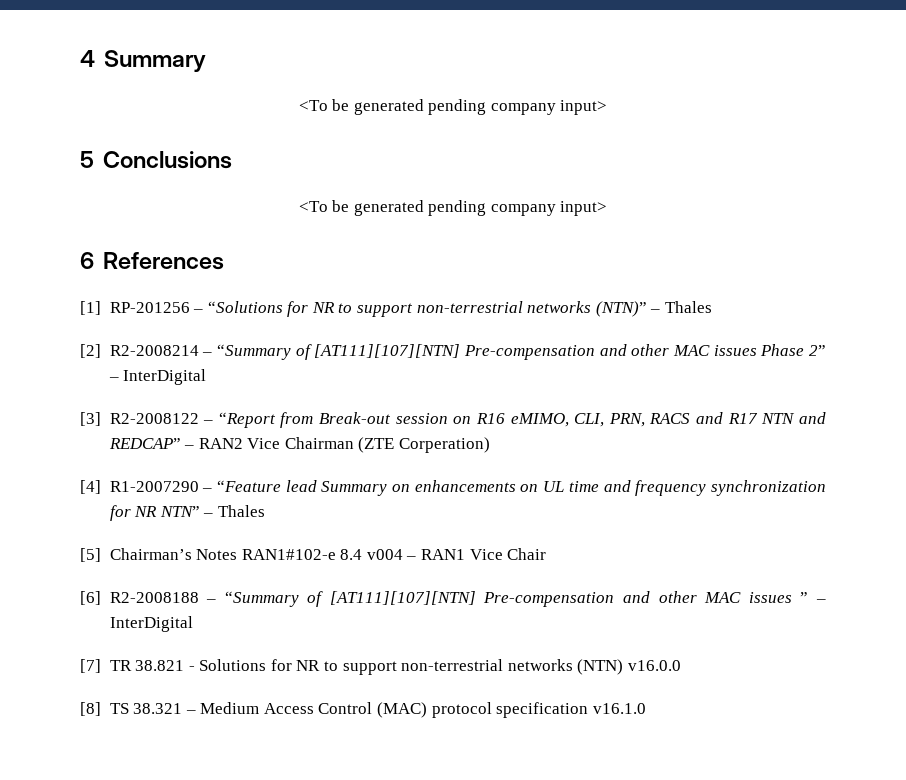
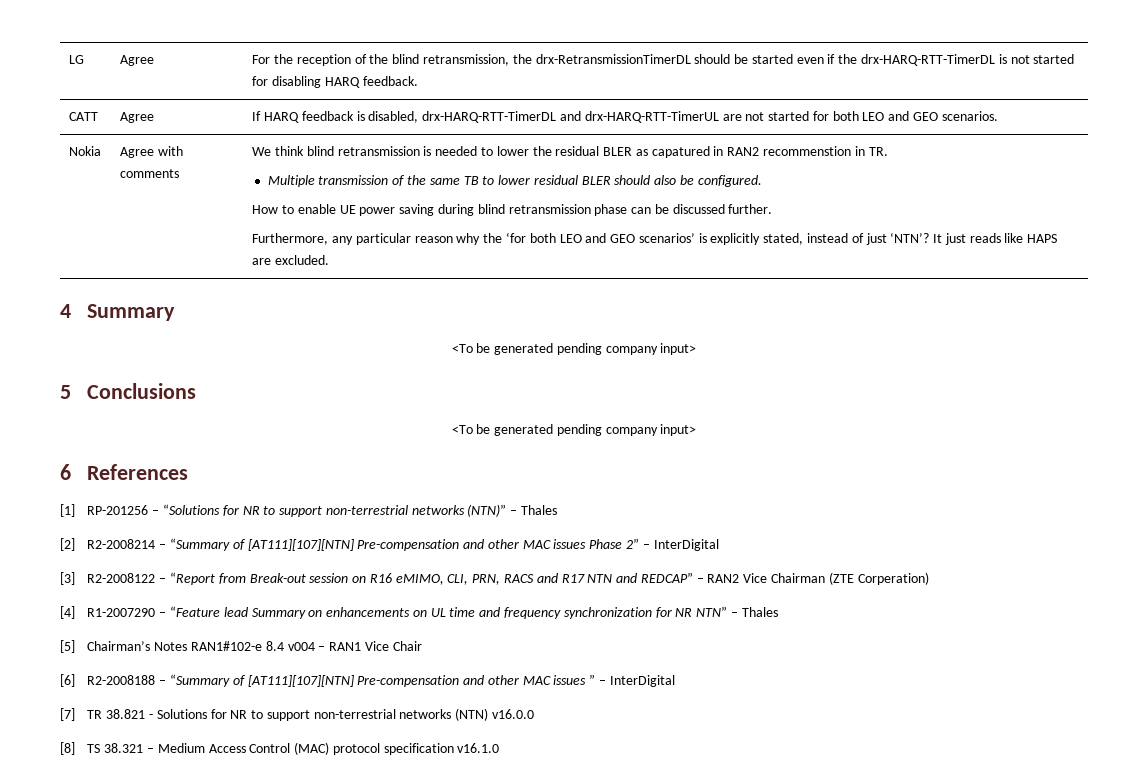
(80, 58) none -> [69,55,85,64] [120,55,155,66] [252,54,1075,66] [252,76,418,88] [69,112,99,121] [120,112,155,123] [252,111,998,123] [69,146,102,156] [120,146,184,158] [120,169,180,178] [252,146,888,158] [267,175,762,187] [252,204,773,216] [252,232,1058,245] [252,255,330,265] LG | Agree | For the reception of the blind retransmission, the drx-RetransmissionTimerDL should be started even if the drx-HARQ-RTT-TimerDL is not started for disabling HARQ feedback. // CATT | Agree | If HARQ feedback is disabled, drx-HARQ-RTT-TimerDL and drx-HARQ-RTT-TimerUL are not started for both LEO and GEO scenarios. // Nokia | Agree with comments | We think blind retransmission is needed to lower the residual BLER as capatured in RAN2 recommenstion in TR. // Multiple transmission of the same TB to lower residual BLER should also be configured. // How to enable UE power saving during blind retransmission phase can be discussed further. // Furthermore, any particular reason why the ‘for both LEO and GEO scenarios’ is explicitly stated, instead of just ‘NTN’? It just reads like HAPS are excluded. //

